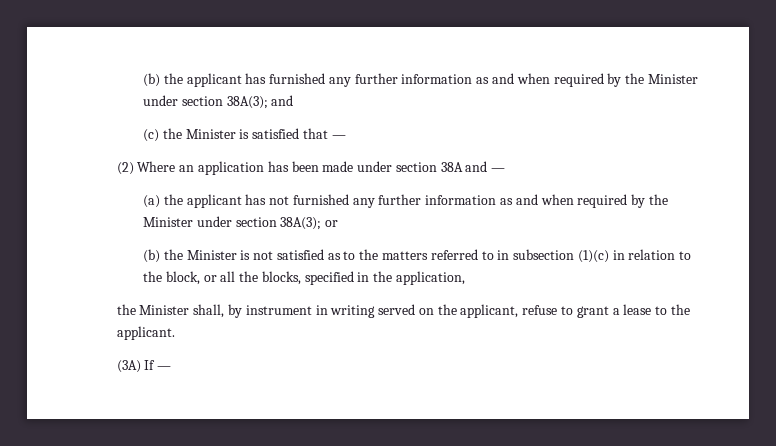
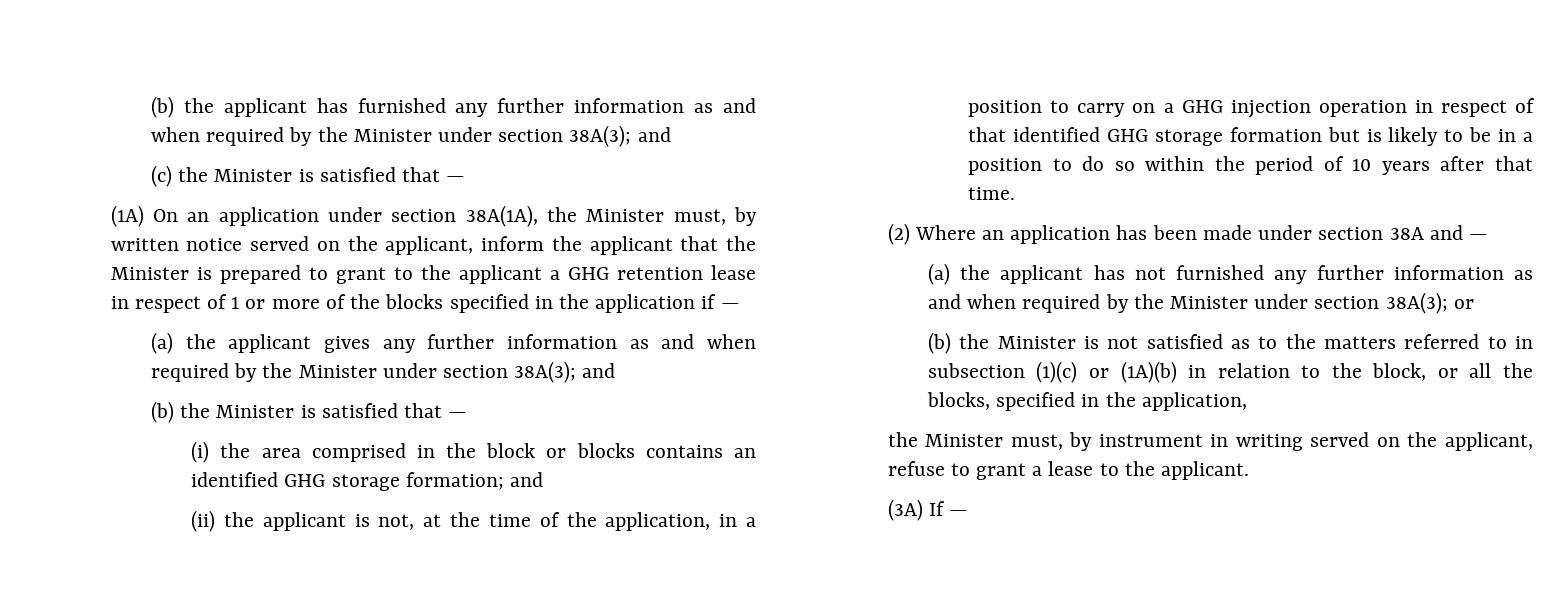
(346, 137) none -> [110,205,757,227] [110,236,757,255] [110,265,756,284] [110,294,740,313] [150,332,757,354] [150,361,616,383] [150,401,468,423] [191,441,757,463] [191,472,544,491] [191,510,756,532] [968,98,1535,118] [968,127,1533,146] [968,156,1533,175] [968,187,1016,200] // (1A) On an application under section 38A(1A), the Minister must, by written notice served on the applicant, inform the applicant that the Minister is prepared to grant to the applicant a GHG retention lease in respect of 1 or more of the blocks specified in the application if — // (a) the applicant gives any further information as and when required by the Minister under section 38A(3); and // (b) the Minister is satisfied that — // (i) the area comprised in the block or blocks contains an identified GHG storage formation; and // (ii) the applicant is not, at the time of the application, in a position to carry on a GHG injection operation in respect of that identified GHG storage formation but is likely to be in a position to do so within the period of 10 years after that time.
(609, 256) none -> [1089,361,1177,383] or (1A)(b)
[193,304,225,318] shall, -> [1010,434,1063,450] must,

